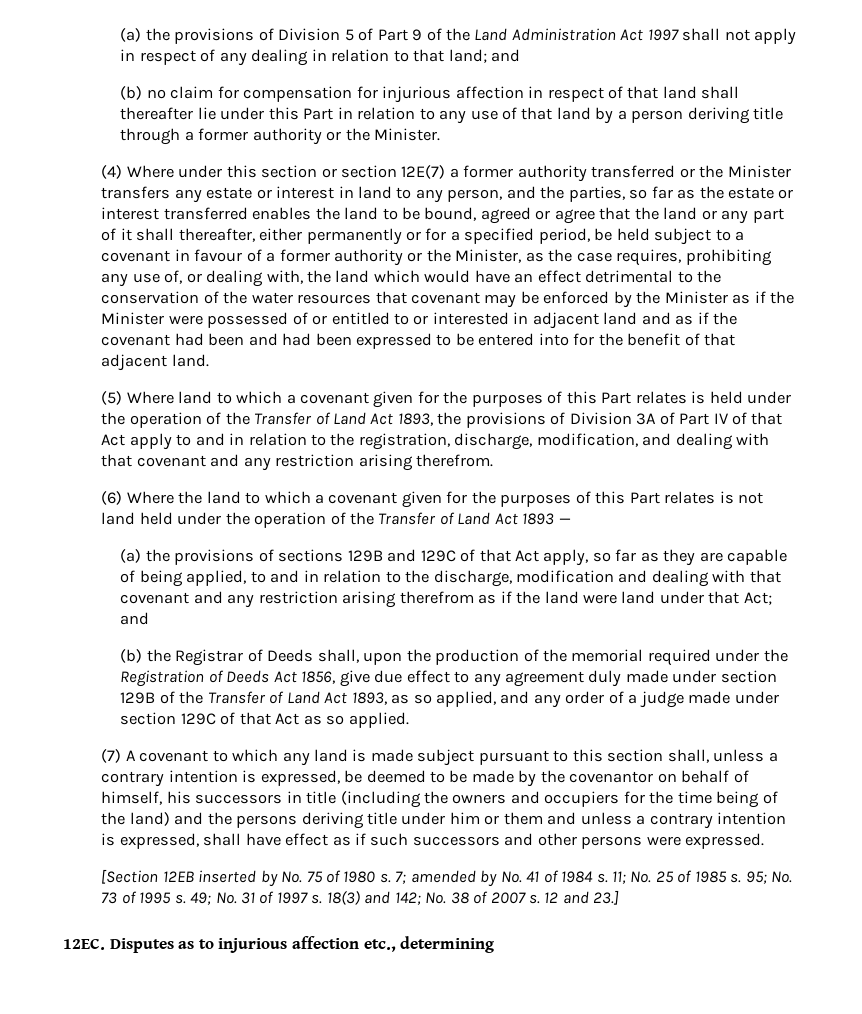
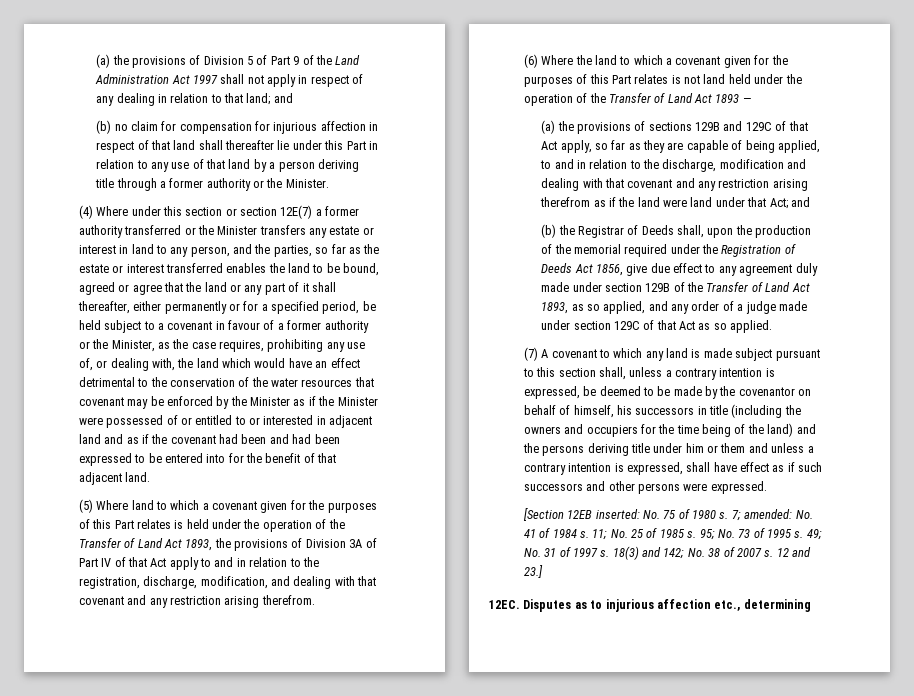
[198,870,278,887] inserted by -> [595,509,640,519] inserted:
[410,870,498,887] amended by -> [744,509,793,519] amended:

